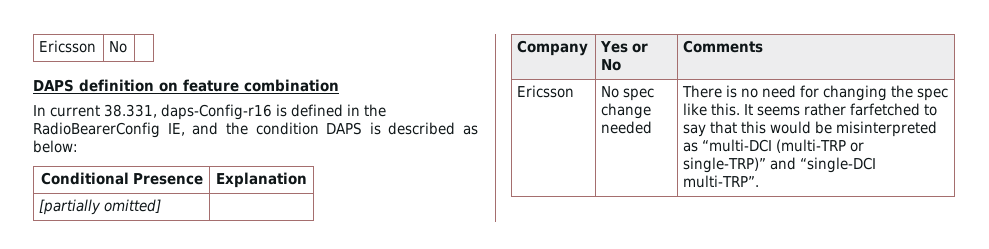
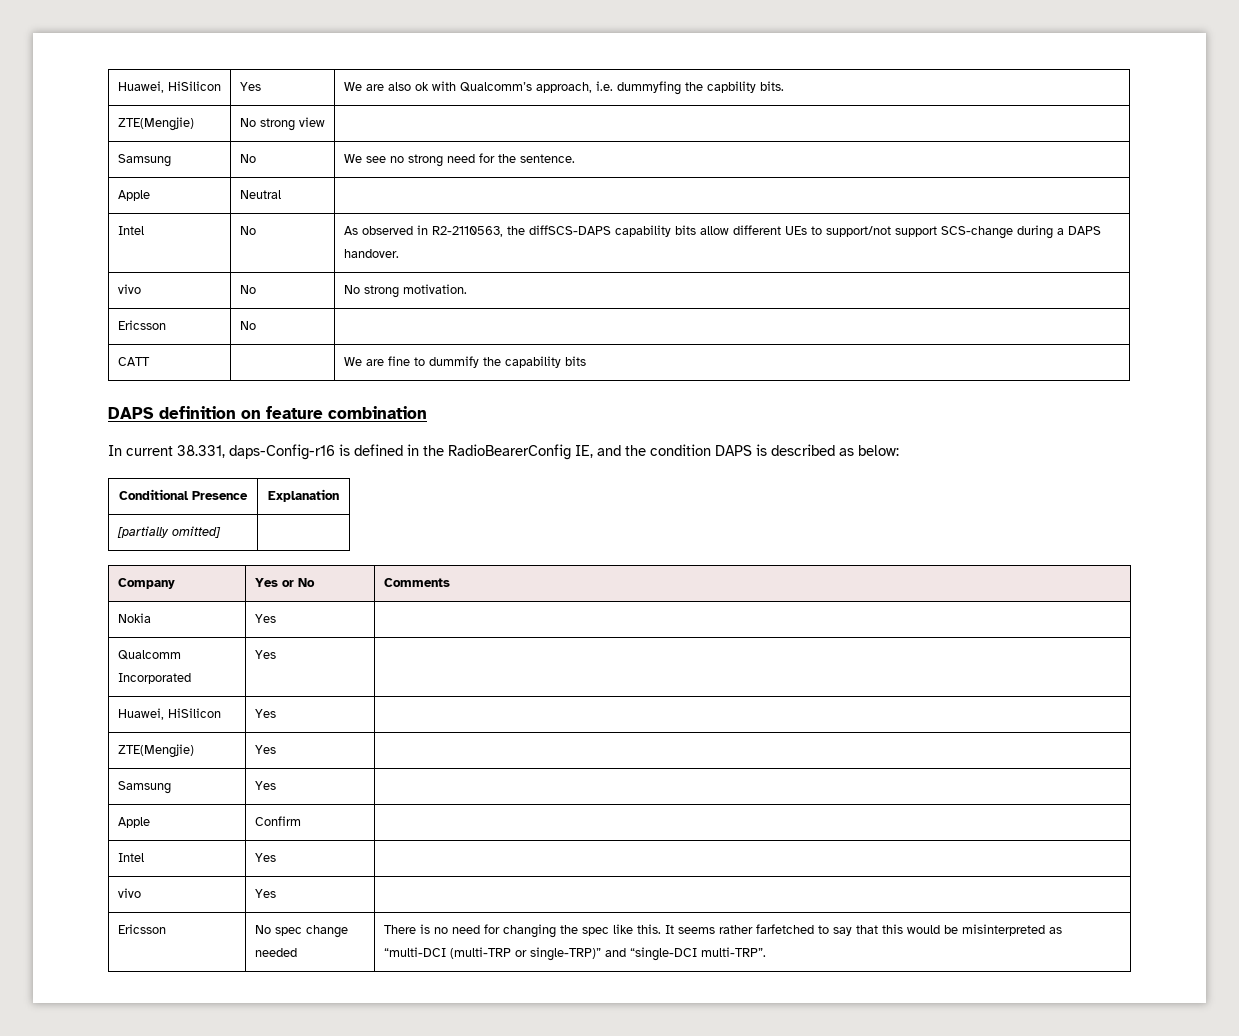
[39,40,97,53] [109,41,128,53] Ericsson | No | -> [118,81,221,93] [239,82,261,91] [343,81,784,95] [117,117,194,131] [239,117,325,131] [117,154,171,167] [239,154,256,163] [343,153,575,167] [117,190,150,201] [239,190,281,199] [117,226,144,235] [239,226,256,235] [343,225,1101,239] [343,249,399,258] [117,284,141,294] [239,285,256,294] [343,284,467,298] [117,320,166,330] [239,321,256,330] [117,357,150,366] [343,356,586,368] Huawei, HiSilicon | Yes | We are also ok with Qualcomm’s approach, i.e. dummyfing the capbility bits. // ZTE(Mengjie) | No strong view | // Samsung | No | We see no strong need for the sentence. // Apple | Neutral | // Intel | No | As observed in R2-2110563, the diffSCS-DAPS capability bits allow different UEs to support/not support SCS-change during a DAPS handover. // vivo | No | No strong motivation. // Ericsson | No | // CATT | | We are fine to dummify the capability bits
(764, 46) none -> [117,613,151,623] [254,614,276,623] [117,650,181,660] [117,673,191,684] [254,650,276,659] [117,708,221,720] [254,709,276,718] [117,744,194,758] [254,745,276,754] [117,781,171,794] [254,781,276,790] [117,817,150,828] [254,816,301,826] [117,853,144,862] [254,853,276,862] [117,888,141,898] [254,889,276,898] // Nokia | Yes | // Qualcomm Incorporated | Yes | // Huawei, HiSilicon | Yes | // ZTE(Mengjie) | Yes | // Samsung | Yes | // Apple | Confirm | // Intel | Yes | // vivo | Yes |

